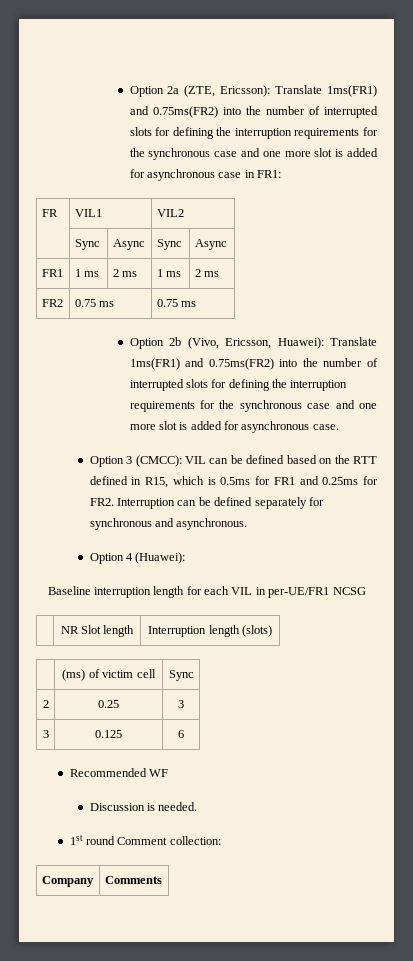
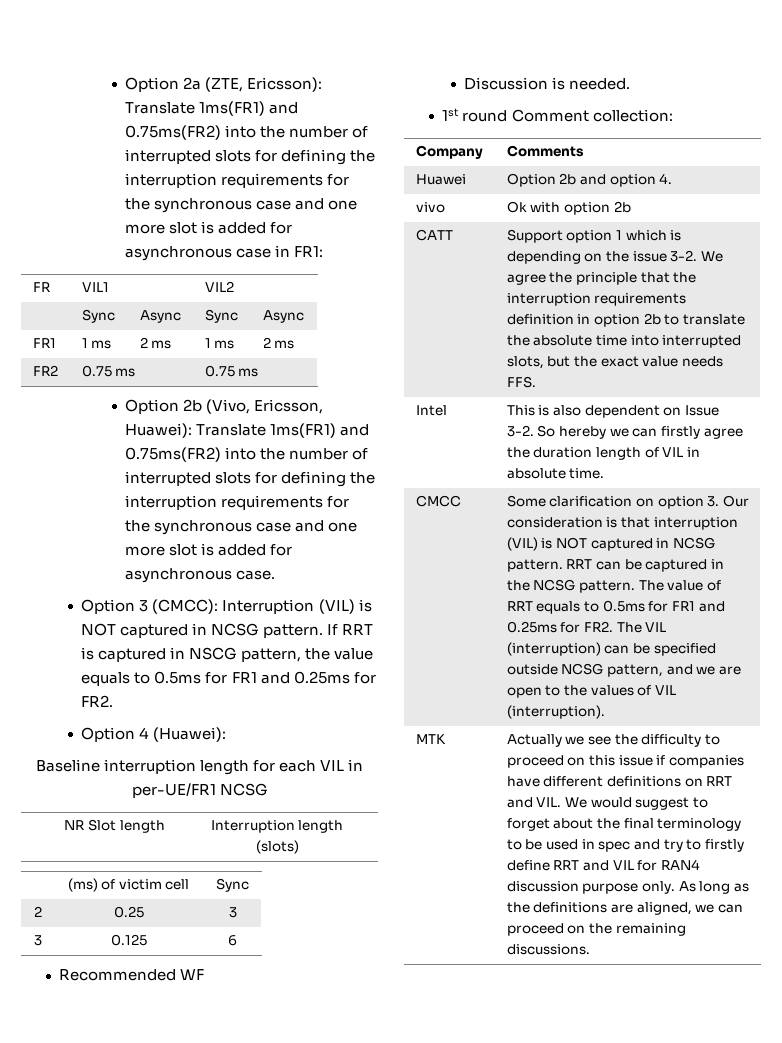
[184,455,377,464] [89,476,379,488] [89,497,324,509] [89,518,248,530] VIL can be defined based on the RTT defined in R15, which is 0.5ms for FR1 and 0.25ms for FR2. Interruption can be defined separately for synchronous and asynchronous. -> [222,599,372,614] [81,623,373,638] [81,647,373,662] [81,671,376,686] [81,695,114,707] Interruption (VIL) is NOT captured in NCSG pattern. If RRT is captured in NSCG pattern, the value equals to 0.5ms for FR1 and 0.25ms for FR2.
(162, 880) none -> [415,174,466,185] [506,173,673,187] [415,202,445,213] [506,201,631,215] [415,229,453,241] [506,229,682,243] [506,250,724,264] [506,272,697,285] [506,293,687,306] [506,313,746,327] [506,335,742,348] [506,356,724,369] [506,376,536,388] [415,405,447,416] [506,405,720,418] [506,425,743,439] [506,447,701,460] [506,468,605,479] [415,495,461,507] [506,495,750,509] [506,517,738,530] [506,537,716,551] [506,559,725,572] [506,579,722,593] [506,600,725,614] [506,621,667,633] [506,642,716,656] [506,663,742,677] [506,685,677,698] [506,705,605,719] [415,734,446,744] [506,734,721,747] [506,755,745,768] [506,776,733,787] [506,797,709,810] [506,818,742,831] [506,839,744,852] [506,859,701,871] [506,881,750,894] [506,902,744,915] [506,923,686,936] [506,944,590,955] // Huawei | Option 2b and option 4. // vivo | Ok with option 2b // CATT | Support option 1 which is depending on the issue 3-2. We agree the principle that the interruption requirements definition in option 2b to translate the absolute time into interrupted slots, but the exact value needs FFS. // Intel | This is also dependent on Issue 3-2. So hereby we can firstly agree the duration length of VIL in absolute time. // CMCC | Some clarification on option 3. Our consideration is that interruption (VIL) is NOT captured in NCSG pattern. RRT can be captured in the NCSG pattern. The value of RRT equals to 0.5ms for FR1 and 0.25ms for FR2. The VIL (interruption) can be specified outside NCSG pattern, and we are open to the values of VIL (interruption). // MTK | Actually we see the difficulty to proceed on this issue if companies have different definitions on RRT and VIL. We would suggest to forget about the final terminology to be used in spec and try to firstly define RRT and VIL for RAN4 discussion purpose only. As long as the definitions are aligned, we can proceed on the remaining discussions.

